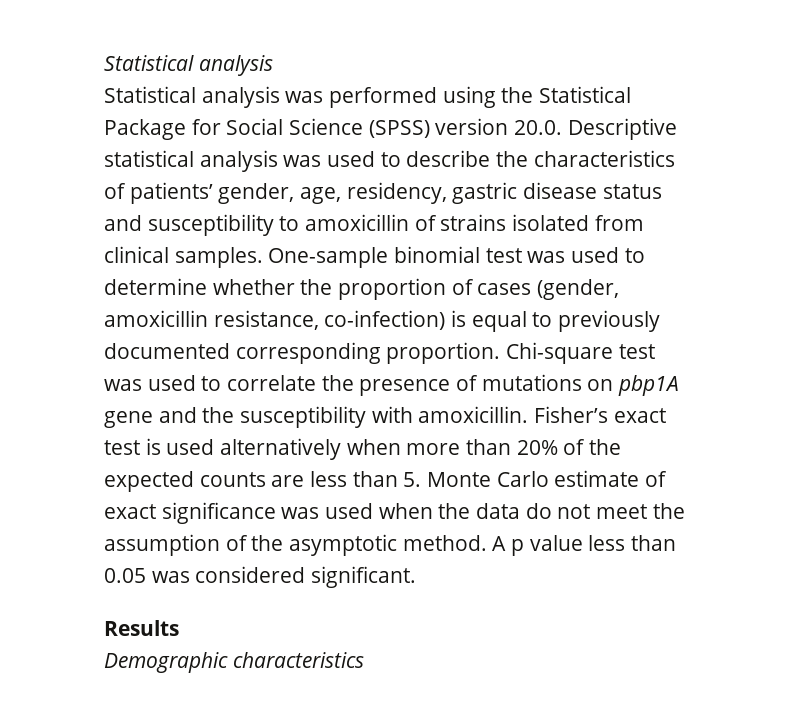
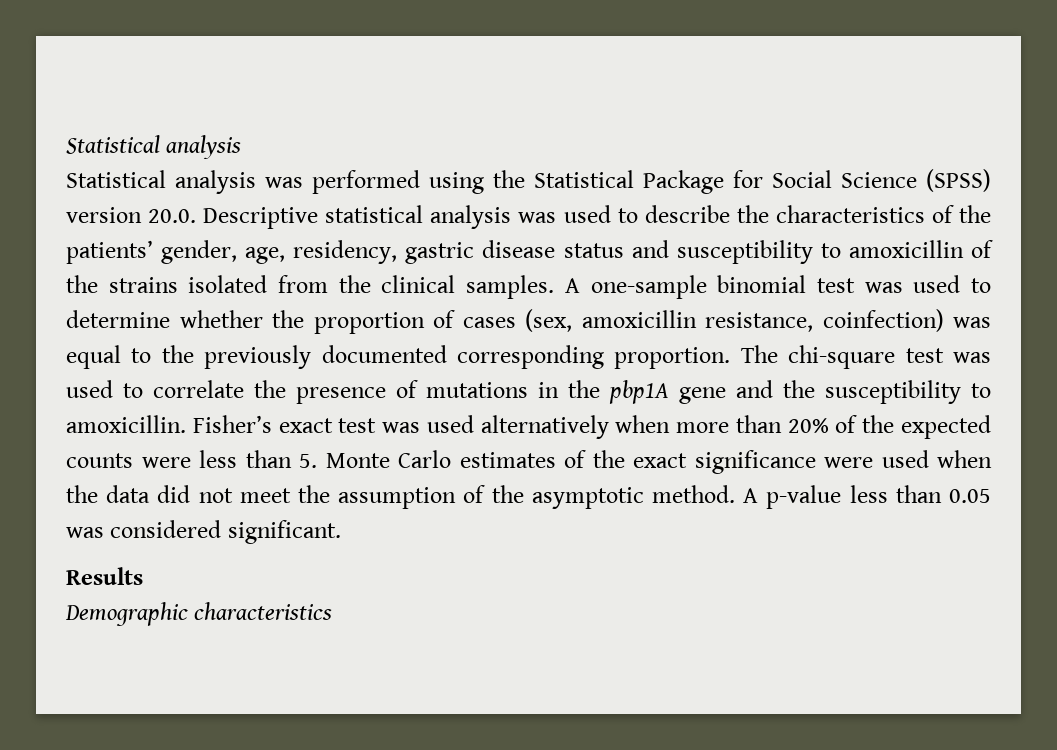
(126, 191) none -> [959,205,992,223] the
(437, 223) none -> [66,275,98,293] the
(644, 223) none -> [338,275,371,293] the
[268,247,389,268] One-sample -> [564,275,707,299] A one-sample
[537,279,620,300] (gender, -> [525,309,572,332] (sex,
[324,310,467,330] co-infection) is -> [822,309,991,332] coinfection) was
(553, 319) none -> [161,345,194,363] the
[506,342,614,364] Chi-square -> [740,345,896,369] The chi-square
[587,379,614,391] on -> [538,380,600,398] in the
[371,406,413,423] with -> [971,383,991,398] to
[145,438,161,455] is -> [382,422,421,433] was
[271,475,305,487] are -> [141,457,191,468] were
[554,470,668,487] estimate of -> [459,450,625,468] estimates of the
[281,507,320,519] was -> [824,457,873,468] were
[525,503,552,519] do -> [157,485,191,503] did
[511,535,583,556] p value -> [766,485,842,509] p-value

